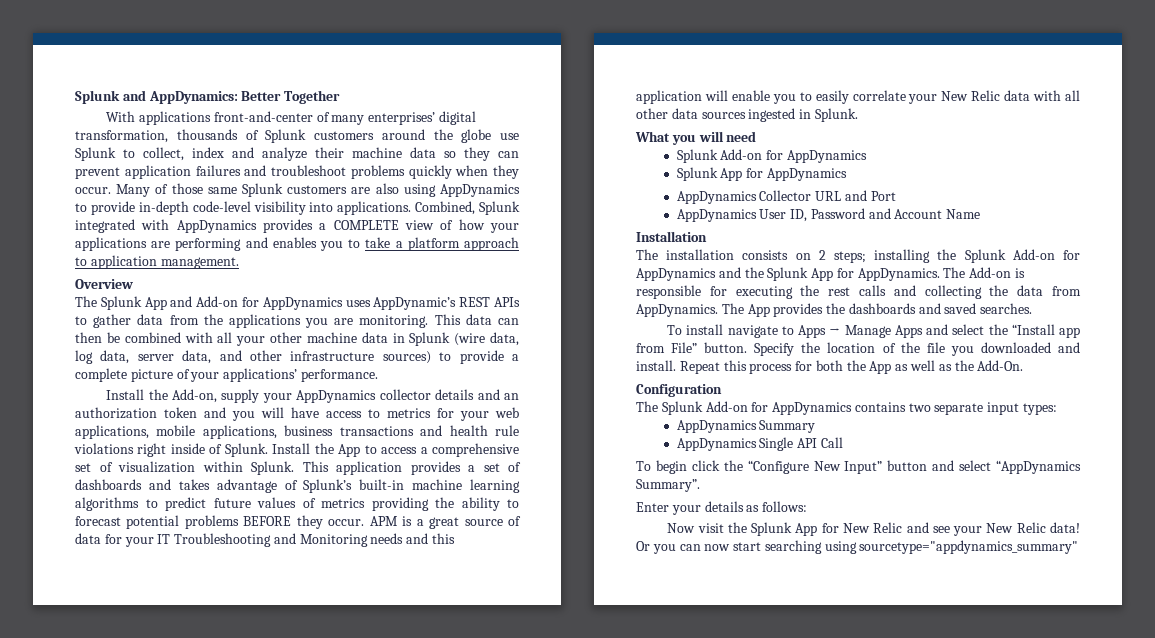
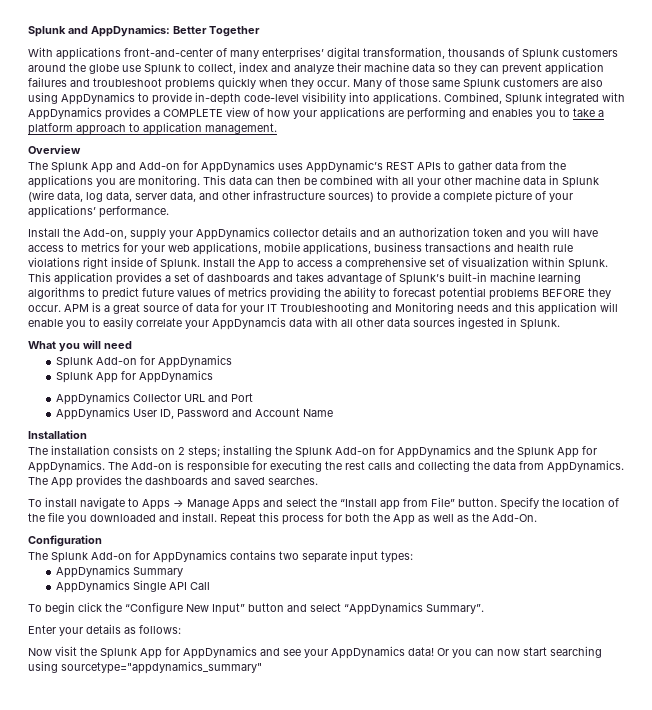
[941,90,1001,101] New Relic -> [212,317,286,330] AppDynamcis
[842,522,903,533] New Relic -> [183,646,257,659] AppDynamics
[986,522,1046,533] New Relic -> [331,646,405,659] AppDynamics

